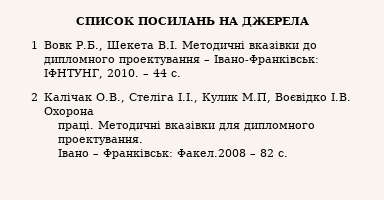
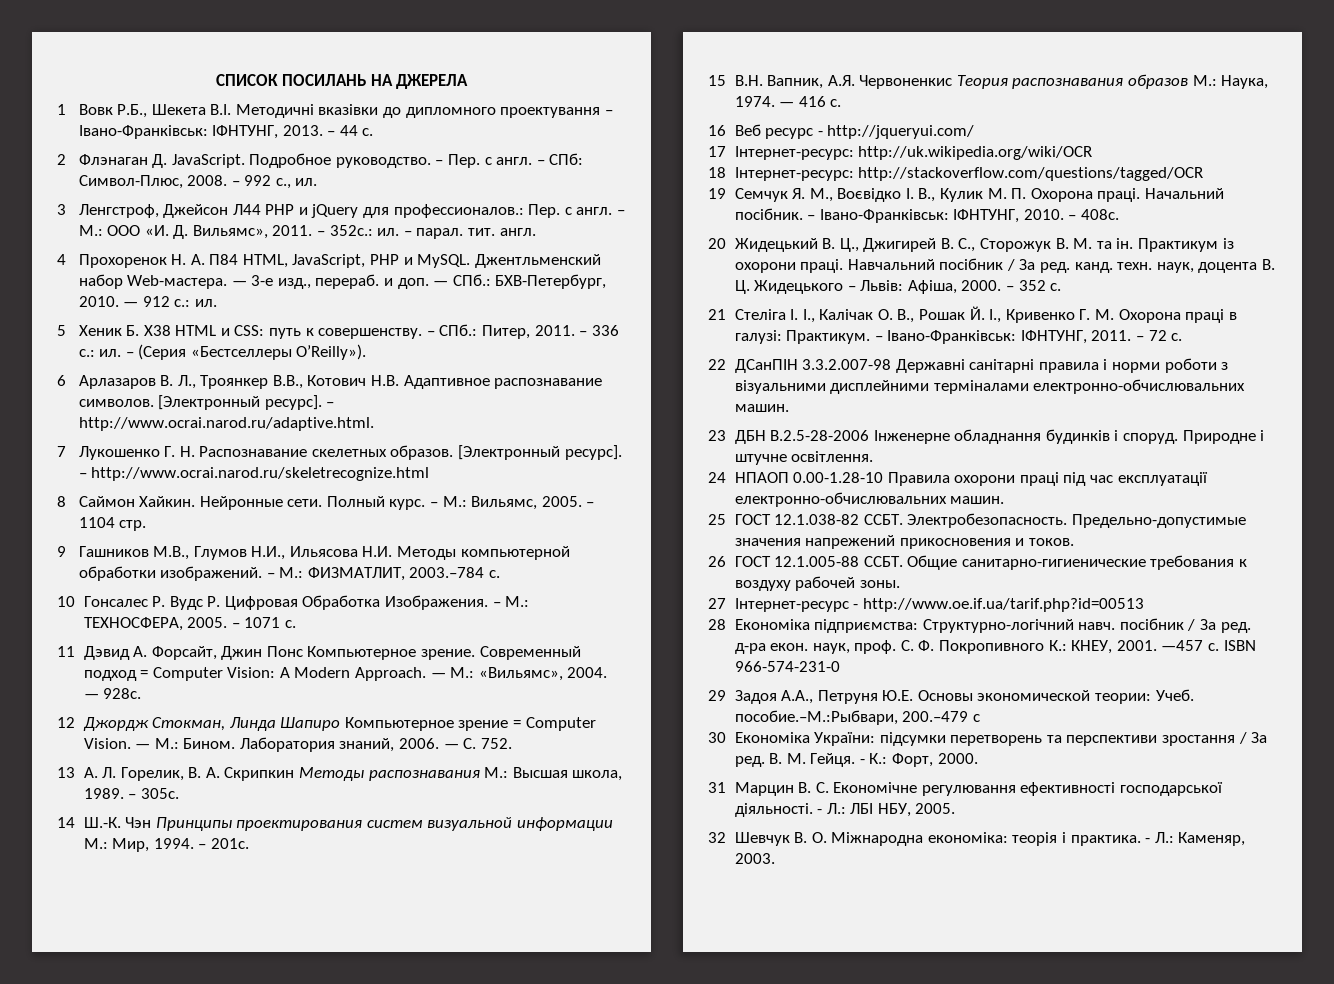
[107,69,140,77] 2010. -> [282,125,323,136] 2013.
[44,93,352,103] [44,107,95,117] [57,121,315,131] [57,137,143,145] [57,149,288,159] Калічак О.В., Стеліга І.І., Кулик М.П, Воєвідко І.В. Охорона // праці. Методичні вказівки для дипломного проектування. // Івано – Франківськ: Факел.2008 – 82 с. -> [78,153,584,168] [78,175,318,189] [57,204,626,218] [78,225,536,239] [57,254,601,268] [78,274,607,289] [78,296,217,307] [57,324,619,339] [78,344,367,360] [57,375,603,389] [78,395,335,410] [78,417,374,431] [57,445,622,460] [78,467,430,481] [57,496,595,510] [78,517,147,531] [57,546,570,560] [78,566,501,581] [57,595,530,610] [83,617,296,631] [57,646,581,660] [83,667,608,681] [83,688,142,699] [57,717,596,731] [83,737,512,752] [57,767,623,781] [83,788,179,799] [57,817,614,831] [83,838,249,852] [708,74,1269,89] [734,96,842,107] [708,124,975,139] [708,146,1093,160] [708,167,1204,181] [708,188,1224,202] [734,208,1120,223] [708,238,1234,252] [734,258,1275,273] [734,280,1062,294] [708,306,1237,323] [734,330,1183,344] [708,358,1229,373] [734,379,1246,394] [734,404,789,412] [708,429,1265,444] [734,451,874,465] [708,472,1208,486] [734,492,1005,507] [708,513,1246,528] [734,535,1074,549] [708,555,1248,570] [734,576,900,591] [708,598,1144,612] [708,618,1251,633] [734,640,1256,654] [734,661,840,672] [708,689,1194,704] [734,710,980,725] [708,732,1268,746] [734,753,978,767] [708,782,1224,796] [734,803,956,817] [708,832,1246,846] [734,853,775,864] Флэнаган Д. JavaScript. Подробное руководство. – Пер. с англ. – СПб: Символ-Плюс, 2008. – 992 с., ил. // 3 Ленгстроф, Джейсон Л44 PHP и jQuery для профессионалов.: Пер. с англ. – М.: ООО «И. Д. Вильямс», 2011. – 352с.: ил. – парал. тит. англ. // 4 Прохоренок Н. А. П84 HTML, JavaScript, PHP и MySQL. Джентльменский набор Web-мастера. — 3-е изд., перераб. и доп. — СПб.: БХВ-Петербург, 2010. — 912 с.: ил. // 5 Хеник Б. Х38 HTML и CSS: путь к совершенству. – СПб.: Питер, 2011. – 336 с.: ил. – (Серия «Бестселлеры O’Reilly»). // 6 Арлазаров В. Л., Троянкер В.В., Котович Н.В. Адаптивное распознавание символов. [Электронный ресурс]. – http://www.ocrai.narod.ru/adaptive.html. // 7 Лукошенко Г. Н. Распознавание скелетных образов. [Электронный ресурс]. – http://www.ocrai.narod.ru/skeletrecognize.html // 8 Саймон Хайкин. Нейронные сети. Полный курс. – М.: Вильямс, 2005. – 1104 стр. // 9 Гашников М.В., Глумов Н.И., Ильясова Н.И. Методы компьютерной обработки изображений. – М.: ФИЗМАТЛИТ, 2003.–784 с. // 10 Гонсалес Р. Вудс Р. Цифровая Обработка Изображения. – М.: ТЕХНОСФЕРА, 2005. – 1071 с. // 11 Дэвид А. Форсайт, Джин Понс Компьютерное зрение. Современный подход = Computer Vision: A Modern Approach. — М.: «Вильямс», 2004. — 928c. // 12 Джордж Стокман, Линда Шапиро Компьютерное зрение = Computer Vision. — М.: Бином. Лаборатория знаний, 2006. — С. 752. // 13 А. Л. Горелик, В. А. Скрипкин Методы распознавания М.: Высшая школа, 1989. – 305c. // 14 Ш.-К. Чэн Принципы проектирования систем визуальной информации М.: Мир, 1994. – 201c. // 15 В.Н. Вапник, А.Я. Червоненкис Теория распознавания образов М.: Наука, 1974. — 416 с. // 16 Веб ресурс - http://jqueryui.com/ // 17 Інтернет-ресурс: http://uk.wikipedia.org/wiki/OCR // 18 Інтернет-ресурс: http://stackoverflow.com/questions/tagged/OCR // 19 Семчук Я. М., Воєвідко І. В., Кулик М. П. Охорона праці. Начальний посібник. – Івано-Франківськ: ІФНТУНГ, 2010. – 408с. // 20 Жидецький В. Ц., Джигирей В. С., Сторожук В. М. та ін. Практикум із охорони праці. Навчальний посібник / За ред. канд. техн. наук, доцента В. Ц. Жидецького – Львів: Афіша, 2000. – 352 с. // 21 Стеліга І. І., Калічак О. В., Рошак Й. І., Кривенко Г. М. Охорона праці в галузі: Практикум. – Івано-Франківськ: ІФНТУНГ, 2011. – 72 с. // 22 ДСанПІН 3.3.2.007-98 Державні санітарні правила і норми роботи з візуальними дисплейними терміналами електронно-обчислювальних машин. // 23 ДБН В.2.5-28-2006 Інженерне обладнання будинків і споруд. Природне і штучне освітлення. // 24 НПАОП 0.00-1.28-10 Правила охорони праці під час експлуатації електронно-обчислювальних машин. // 25 ГОСТ 12.1.038-82 ССБТ. Электробезопасность. Предельно-допустимые значения напрежений прикосновения и токов. // 26 ГОСТ 12.1.005-88 ССБТ. Общие санитарно-гигиенические требования к воздуху рабочей зоны. // 27 Інтернет-ресурс - http://www.oe.if.ua/tarif.php?id=00513 // 28 Економіка підприємства: Структурно-логічний навч. посібник / За ред. д-ра екон. наук, проф. С. Ф. Покропивного К.: КНЕУ, 2001. —457 с. ISBN 966-574-231-0 // 29 Задоя А.А., Петруня Ю.Е. Основы экономической теории: Учеб. пособие.–М.:Рыбвари, 200.–479 с // 30 Економіка України: підсумки перетворень та перспективи зростання / За ред. В. М. Гейця. - К.: Форт, 2000. // 31 Марцин В. С. Економічне регулювання ефективності господарської діяльності. - Л.: ЛБІ НБУ, 2005. // 32 Шевчук В. О. Міжнародна економіка: теорія і практика. - Л.: Каменяр, 2003.

